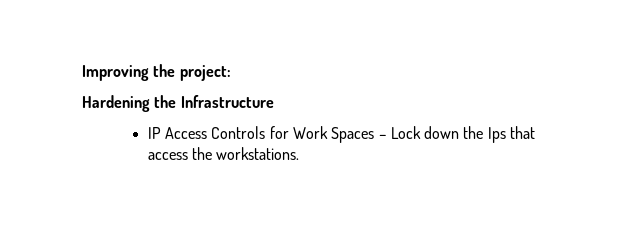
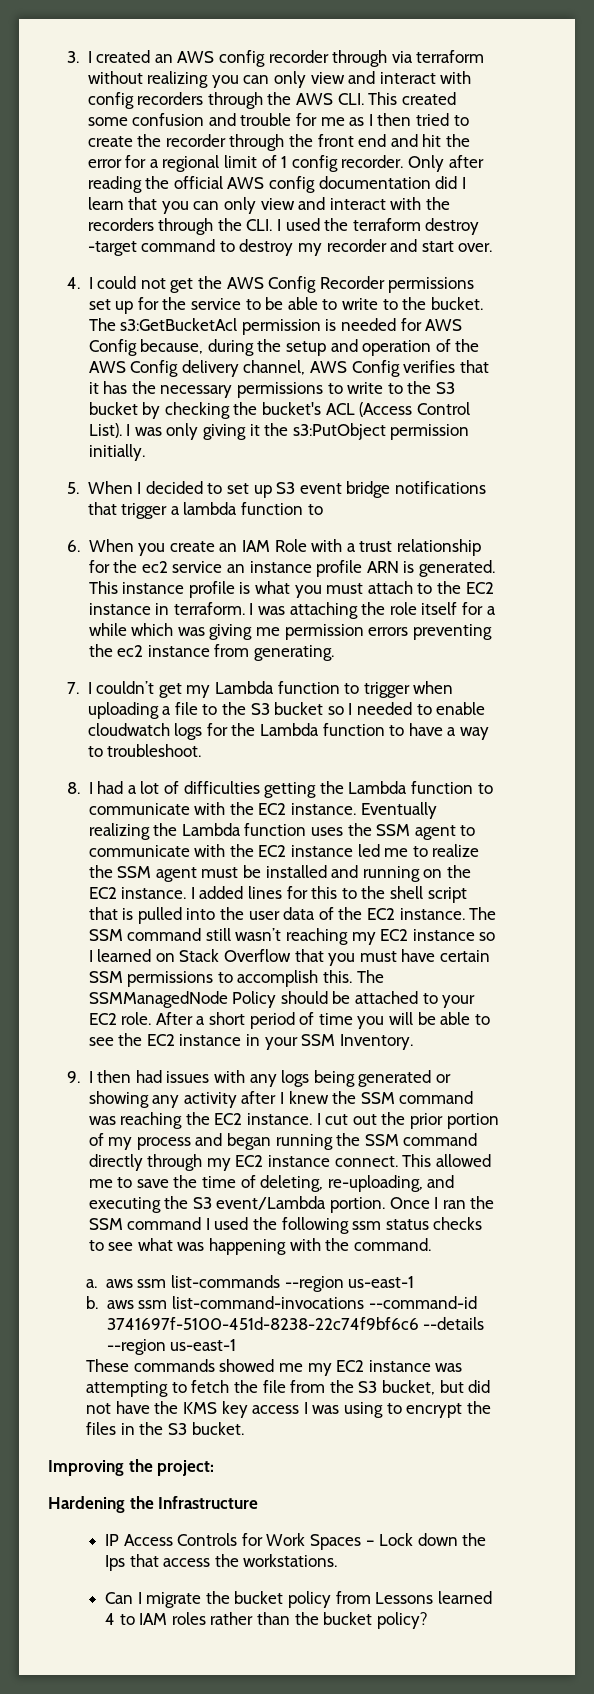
(82, 73) none -> [67,50,485,67] [87,71,472,88] [87,92,456,109] [87,113,469,126] [87,134,470,151] [87,155,484,172] [87,176,466,193] [87,197,450,214] [87,218,480,235] [87,239,493,256] [67,276,475,293] [88,297,483,314] [88,318,463,335] [88,339,480,356] [88,360,489,377] [88,381,455,398] [88,402,470,419] [88,423,470,440] [88,444,145,461] [67,481,486,498] [87,502,323,519] [67,539,481,556] [88,560,495,577] [88,581,494,598] [88,602,496,619] [88,623,492,640] [88,644,334,661] [67,681,454,698] [87,702,486,719] [87,723,489,740] [87,744,202,757] [67,781,493,798] [88,802,437,819] [88,823,476,840] [88,844,480,857] [88,865,471,882] [88,886,467,903] [88,907,497,924] [88,928,496,945] [88,949,490,966] [88,970,384,987] [88,991,476,1008] [88,1012,490,1029] [88,1033,413,1050] [67,1070,451,1087] [88,1091,474,1108] [88,1112,499,1129] [88,1133,478,1150] [88,1154,491,1171] [88,1175,455,1192] [88,1196,495,1213] [88,1217,483,1234] [88,1238,431,1255] [86,1275,415,1292] [86,1296,477,1309] [106,1317,485,1330] [106,1339,237,1355] [86,1359,463,1376] [86,1380,491,1397] [86,1401,491,1418] [86,1422,244,1435] 3. I created an AWS config recorder through via terraform without realizing you can only view and interact with config recorders through the AWS CLI. This created some confusion and trouble for me as I then tried to create the recorder through the front end and hit the error for a regional limit of 1 config recorder. Only after reading the official AWS config documentation did I learn that you can only view and interact with the recorders through the CLI. I used the terraform destroy -target command to destroy my recorder and start over. // 4. I could not get the AWS Config Recorder permissions set up for the service to be able to write to the bucket. The s3:GetBucketAcl permission is needed for AWS Config because, during the setup and operation of the AWS Config delivery channel, AWS Config verifies that it has the necessary permissions to write to the S3 bucket by checking the bucket's ACL (Access Control List). I was only giving it the s3:PutObject permission initially. // 5. When I decided to set up S3 event bridge notifications that trigger a lambda function to // 6. When you create an IAM Role with a trust relationship for the ec2 service an instance profile ARN is generated. This instance profile is what you must attach to the EC2 instance in terraform. I was attaching the role itself for a while which was giving me permission errors preventing the ec2 instance from generating. // 7. I couldn’t get my Lambda function to trigger when uploading a file to the S3 bucket so I needed to enable cloudwatch logs for the Lambda function to have a way to troubleshoot. // 8. I had a lot of difficulties getting the Lambda function to communicate with the EC2 instance. Eventually realizing the Lambda function uses the SSM agent to communicate with the EC2 instance led me to realize the SSM agent must be installed and running on the EC2 instance. I added lines for this to the shell script that is pulled into the user data of the EC2 instance. The SSM command still wasn’t reaching my EC2 instance so I learned on Stack Overflow that you must have certain SSM permissions to accomplish this. The SSMManagedNode Policy should be attached to your EC2 role. After a short period of time you will be able to see the EC2 instance in your SSM Inventory. // 9. I then had issues with any logs being generated or showing any activity after I knew the SSM command was reaching the EC2 instance. I cut out the prior portion of my process and began running the SSM command directly through my EC2 instance connect. This allowed me to save the time of deleting, re-uploading, and executing the S3 event/Lambda portion. Once I ran the SSM command I used the following ssm status checks to see what was happening with the command. // a. aws ssm list-commands --region us-east-1 // b. aws ssm list-command-invocations --command-id 3741697f-5100-451d-8238-22c74f9bf6c6 --details --region us-east-1 // These commands showed me my EC2 instance was attempting to fetch the file from the S3 bucket, but did not have the KMS key access I was using to encrypt the files in the S3 bucket. //
(300, 153) none -> [104,1591,492,1608] [104,1612,428,1629] // Can I migrate the bucket policy from Lessons learned 4 to IAM roles rather than the bucket policy?

